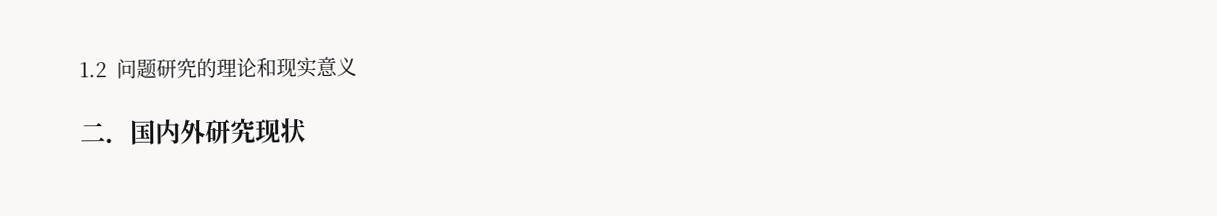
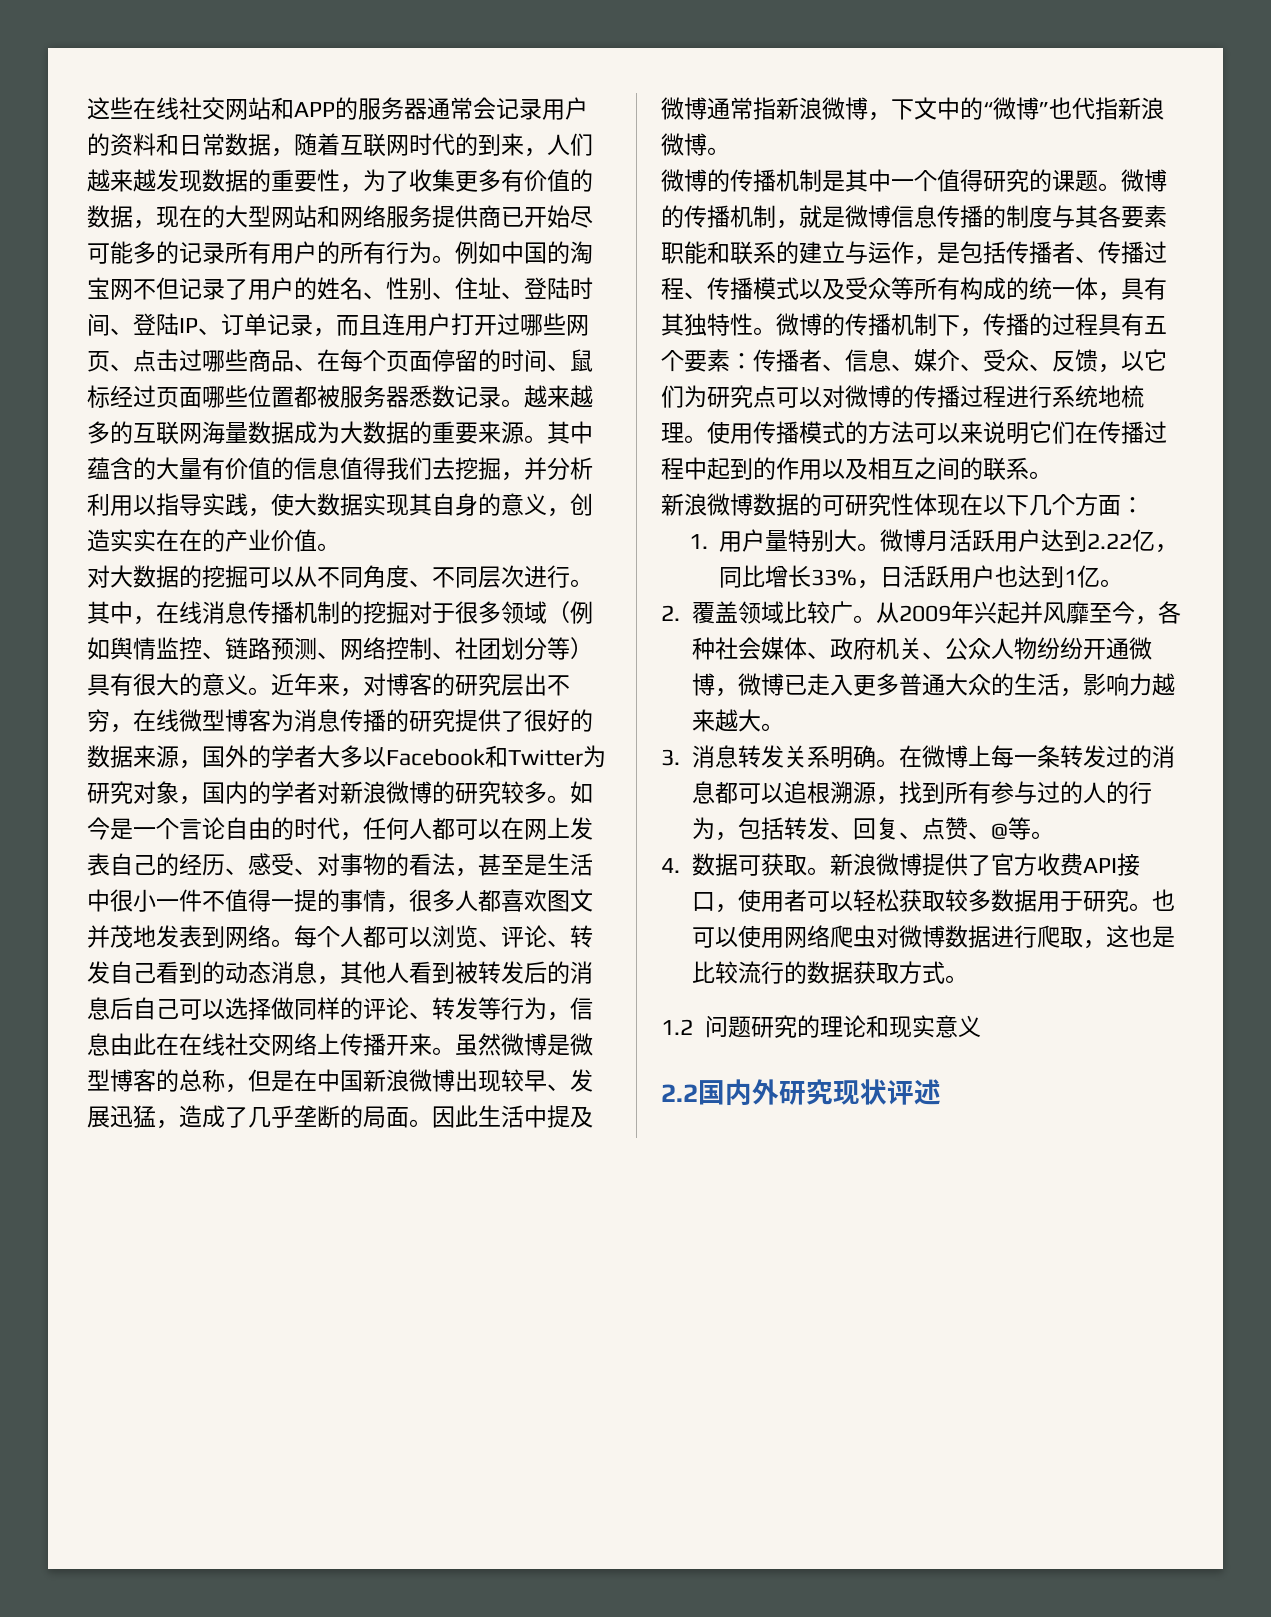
(79, 70) none -> [87,97,588,120] [87,133,593,157] [87,169,593,193] [87,205,593,229] [87,241,593,264] [87,277,593,300] [87,313,589,337] [87,349,593,372] [87,385,593,408] [87,421,593,445] [87,457,593,481] [87,493,593,517] [87,529,340,552] [87,565,593,588] [87,601,593,625] [87,637,593,660] [87,673,570,697] [87,709,593,733] [87,745,606,769] [87,781,593,805] [87,817,593,841] [87,853,593,877] [87,889,593,913] [87,925,593,948] [87,961,593,985] [87,997,593,1021] [87,1033,593,1056] [87,1069,593,1093] [87,1105,593,1129] [661,97,1164,121] [661,133,730,156] [661,169,1167,192] [661,205,1167,229] [661,241,1167,265] [661,277,1167,301] [661,313,1167,337] [661,349,1167,373] [661,385,1144,408] [661,421,1167,444] [661,457,1052,481] [661,493,1144,516] [688,529,1179,553] [719,565,1124,589] [661,601,1181,625] [691,637,1152,660] [691,673,1175,697] [691,709,784,732] [661,745,1175,768] [691,781,1152,805] [691,817,1054,841] [661,853,1140,876] [691,889,1175,913] [691,925,1175,949] [691,961,968,984] 这些在线社交网站和APP的服务器通常会记录用户的资料和日常数据，随着互联网时代的到来，人们越来越发现数据的重要性，为了收集更多有价值的数据，现在的大型网站和网络服务提供商已开始尽可能多的记录所有用户的所有行为。例如中国的淘宝网不但记录了用户的姓名、性别、住址、登陆时间、登陆IP、订单记录，而且连用户打开过哪些网页、点击过哪些商品、在每个页面停留的时间、鼠标经过页面哪些位置都被服务器悉数记录。越来越多的互联网海量数据成为大数据的重要来源。其中蕴含的大量有价值的信息值得我们去挖掘，并分析利用以指导实践，使大数据实现其自身的意义，创造实实在在的产业价值。 // 对大数据的挖掘可以从不同角度、不同层次进行。其中，在线消息传播机制的挖掘对于很多领域（例如舆情监控、链路预测、网络控制、社团划分等）具有很大的意义。近年来，对博客的研究层出不穷，在线微型博客为消息传播的研究提供了很好的数据来源，国外的学者大多以Facebook和Twitter为研究对象，国内的学者对新浪微博的研究较多。如今是一个言论自由的时代，任何人都可以在网上发表自己的经历、感受、对事物的看法，甚至是生活中很小一件不值得一提的事情，很多人都喜欢图文并茂地发表到网络。每个人都可以浏览、评论、转发自己看到的动态消息，其他人看到被转发后的消息后自己可以选择做同样的评论、转发等行为，信息由此在在线社交网络上传播开来。虽然微博是微型博客的总称，但是在中国新浪微博出现较早、发展迅猛，造成了几乎垄断的局面。因此生活中提及微博通常指新浪微博，下文中的“微博”也代指新浪微博。 // 微博的传播机制是其中一个值得研究的课题。微博的传播机制，就是微博信息传播的制度与其各要素职能和联系的建立与运作，是包括传播者、传播过程、传播模式以及受众等所有构成的统一体，具有其独特性。微博的传播机制下，传播的过程具有五个要素：传播者、信息、媒介、受众、反馈，以它们为研究点可以对微博的传播过程进行系统地梳理。使用传播模式的方法可以来说明它们在传播过程中起到的作用以及相互之间的联系。 // 新浪微博数据的可研究性体现在以下几个方面： // 1.用户量特别大。微博月活跃用户达到2.22亿，同比增长33%，日活跃用户也达到1亿。 // 2.覆盖领域比较广。从2009年兴起并风靡至今，各种社会媒体、政府机关、公众人物纷纷开通微博，微博已走入更多普通大众的生活，影响力越来越大。 // 3.消息转发关系明确。在微博上每一条转发过的消息都可以追根溯源，找到所有参与过的人的行为，包括转发、回复、点赞、@等。 // 4.数据可获取。新浪微博提供了官方收费API接口，使用者可以轻松获取较多数据用于研究。也可以使用网络爬虫对微博数据进行爬取，这也是比较流行的数据获取方式。 //
[80,122,131,144] 二． -> [661,1084,698,1102] 2.2
(307, 130) none -> [887,1079,941,1105] 评述

